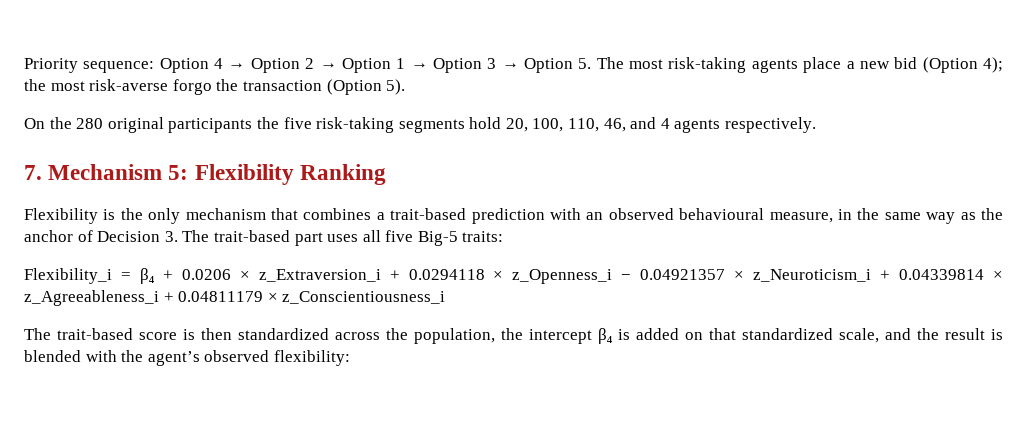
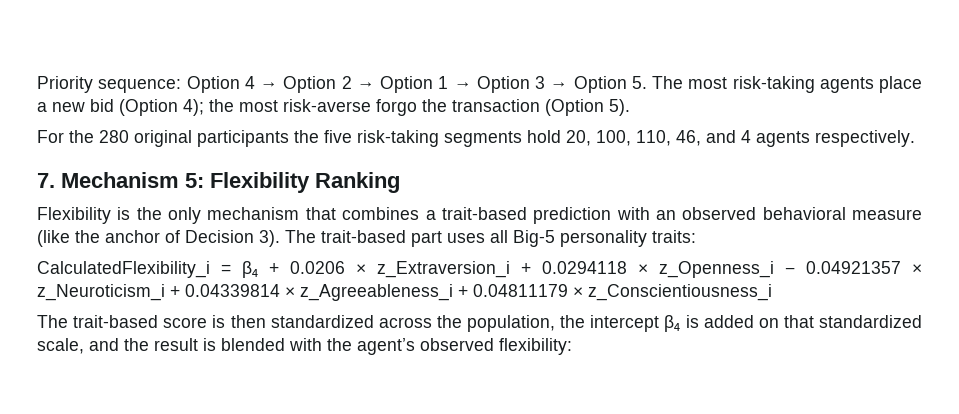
[24,118,45,129] On -> [37,130,64,143] For
[679,208,976,224] behavioural measure, in the same way as -> [762,207,922,220] [37,230,70,247] behavioral measure (like
[164,231,178,242] 3. -> [259,230,280,247] 3).
[385,230,458,246] five Big-5 -> [513,230,647,247] Big-5 personality
[24,268,112,284] Flexibility_i -> [37,261,210,278] CalculatedFlexibility_i

